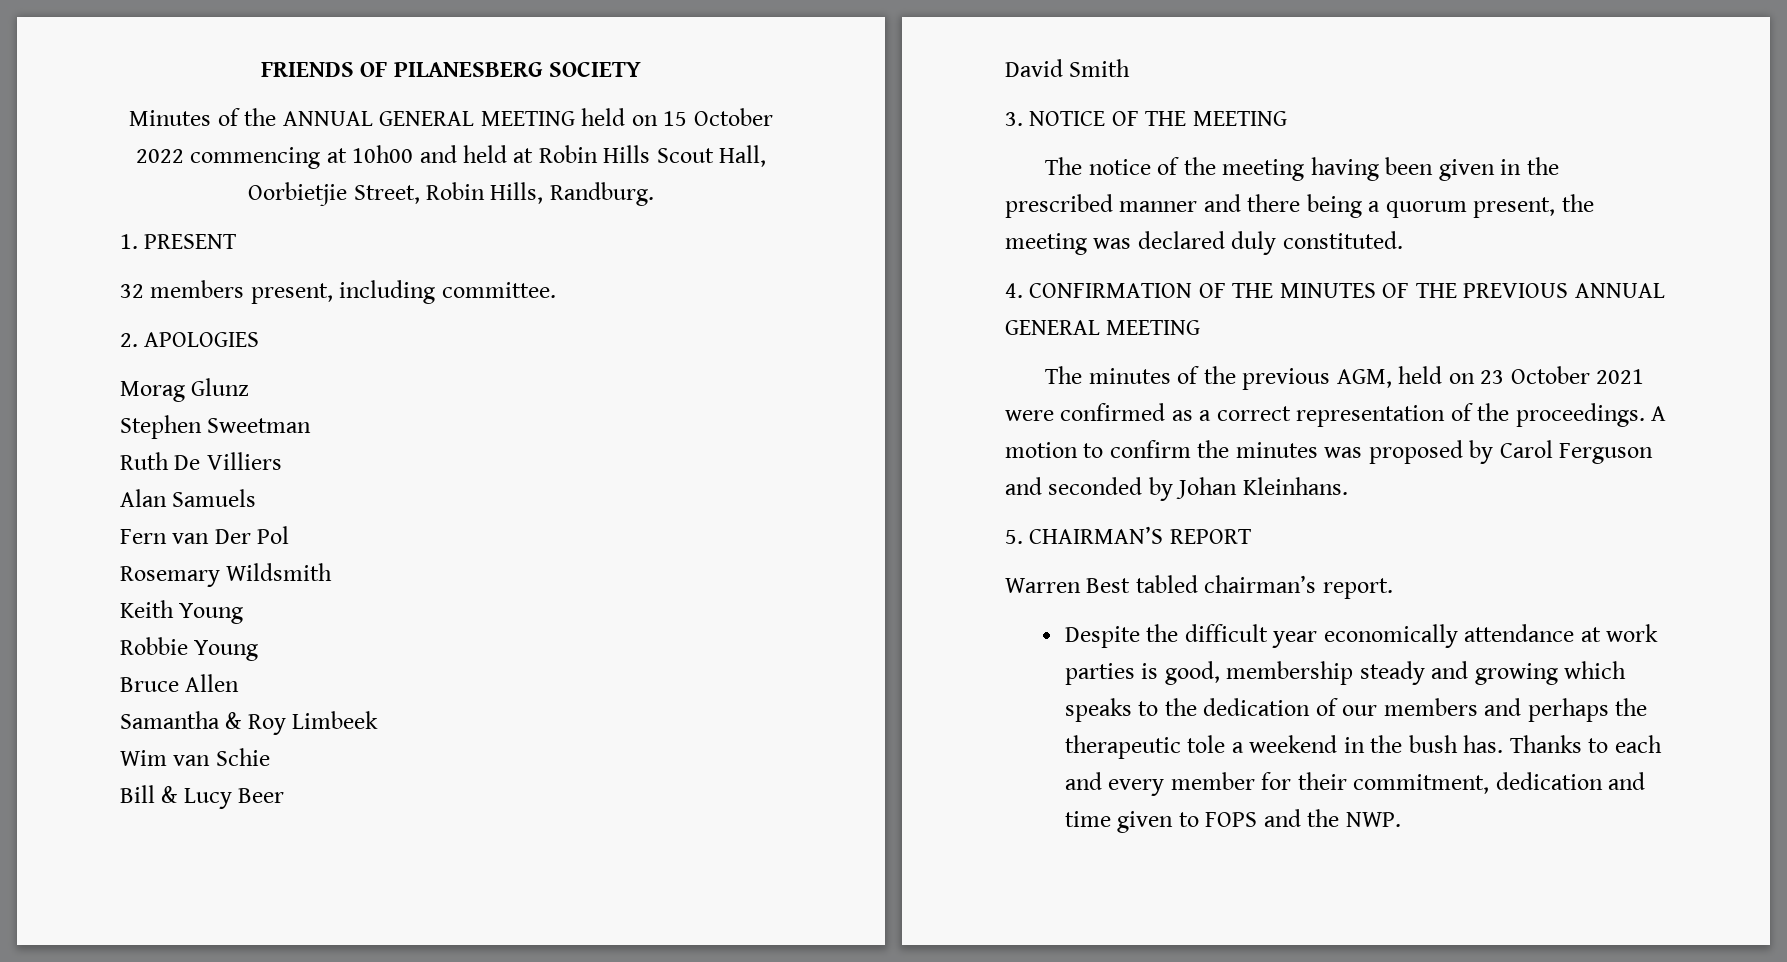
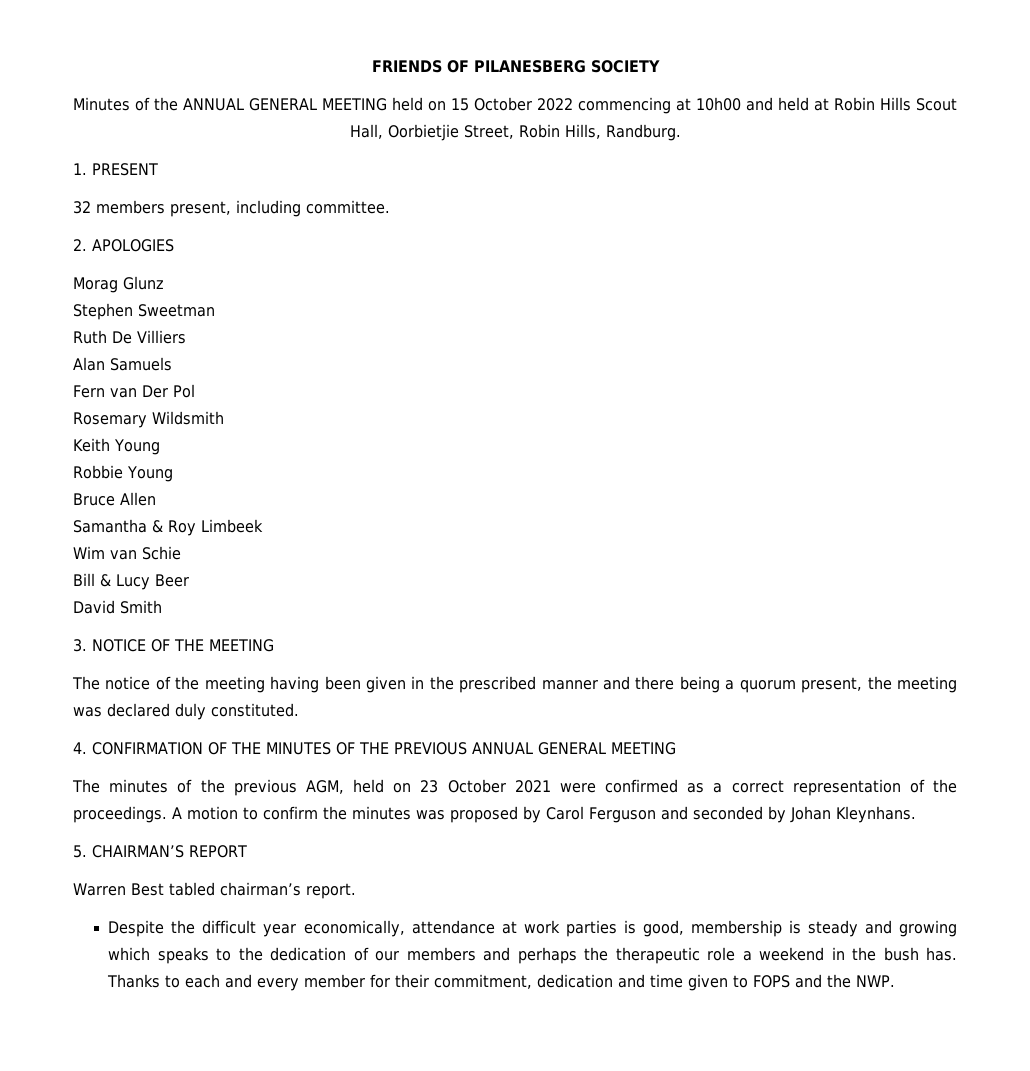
[1242,477,1348,495] Kleinhans. -> [835,806,916,823] Kleynhans.
[1323,624,1458,648] economically -> [303,920,405,937] economically,
(1354, 673) none -> [788,920,801,934] is
[1187,735,1226,753] tole -> [707,947,736,961] role

